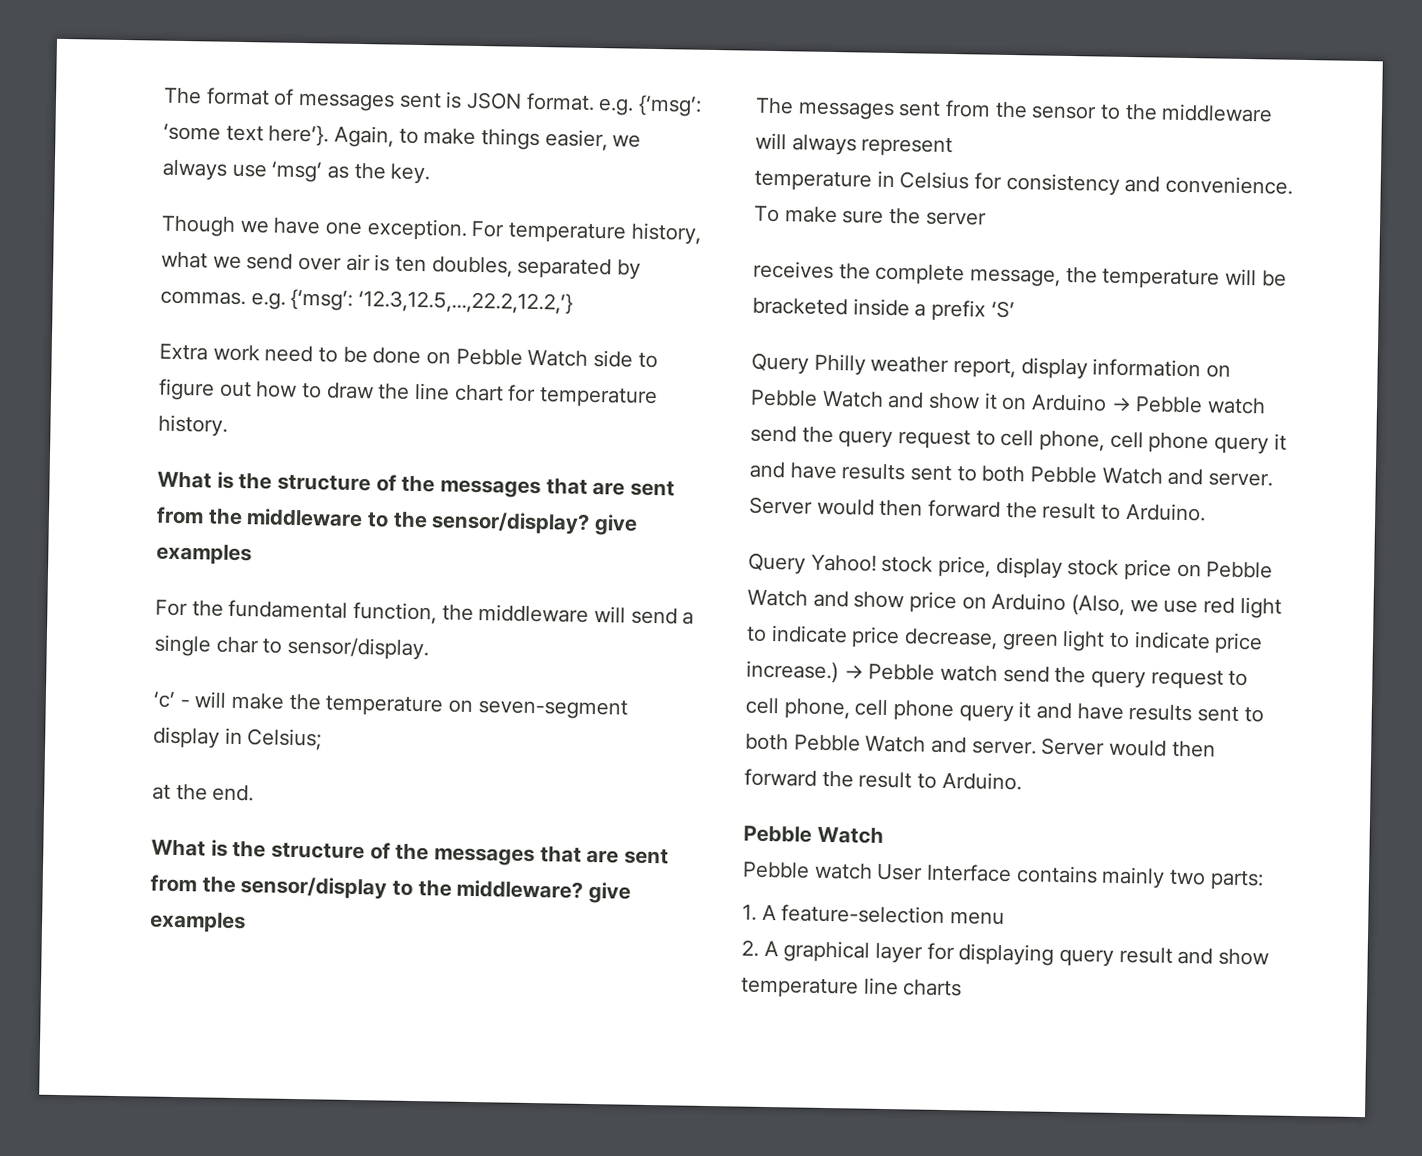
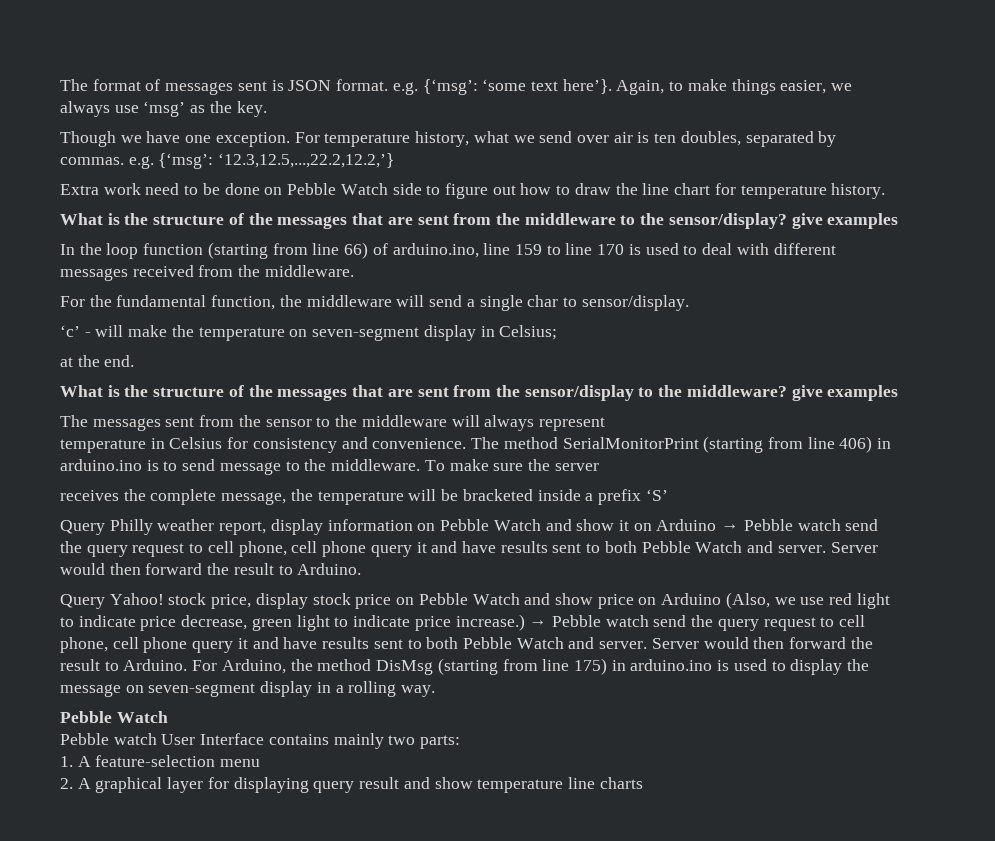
(252, 554) none -> [60,242,836,259] [60,265,354,281] // In the loop function (starting from line 66) of arduino.ino, line 159 to line 170 is used to deal with different messages received from the middleware.
(1294, 185) none -> [471,436,892,453] [60,459,421,475] The method SerialMonitorPrint (starting from line 406) in arduino.ino is to send message to the middleware.
(1022, 781) none -> [192,658,870,675] [60,681,436,697] For Arduino, the method DisMsg (starting from line 175) in arduino.ino is used to display the message on seven-segment display in a rolling way.

